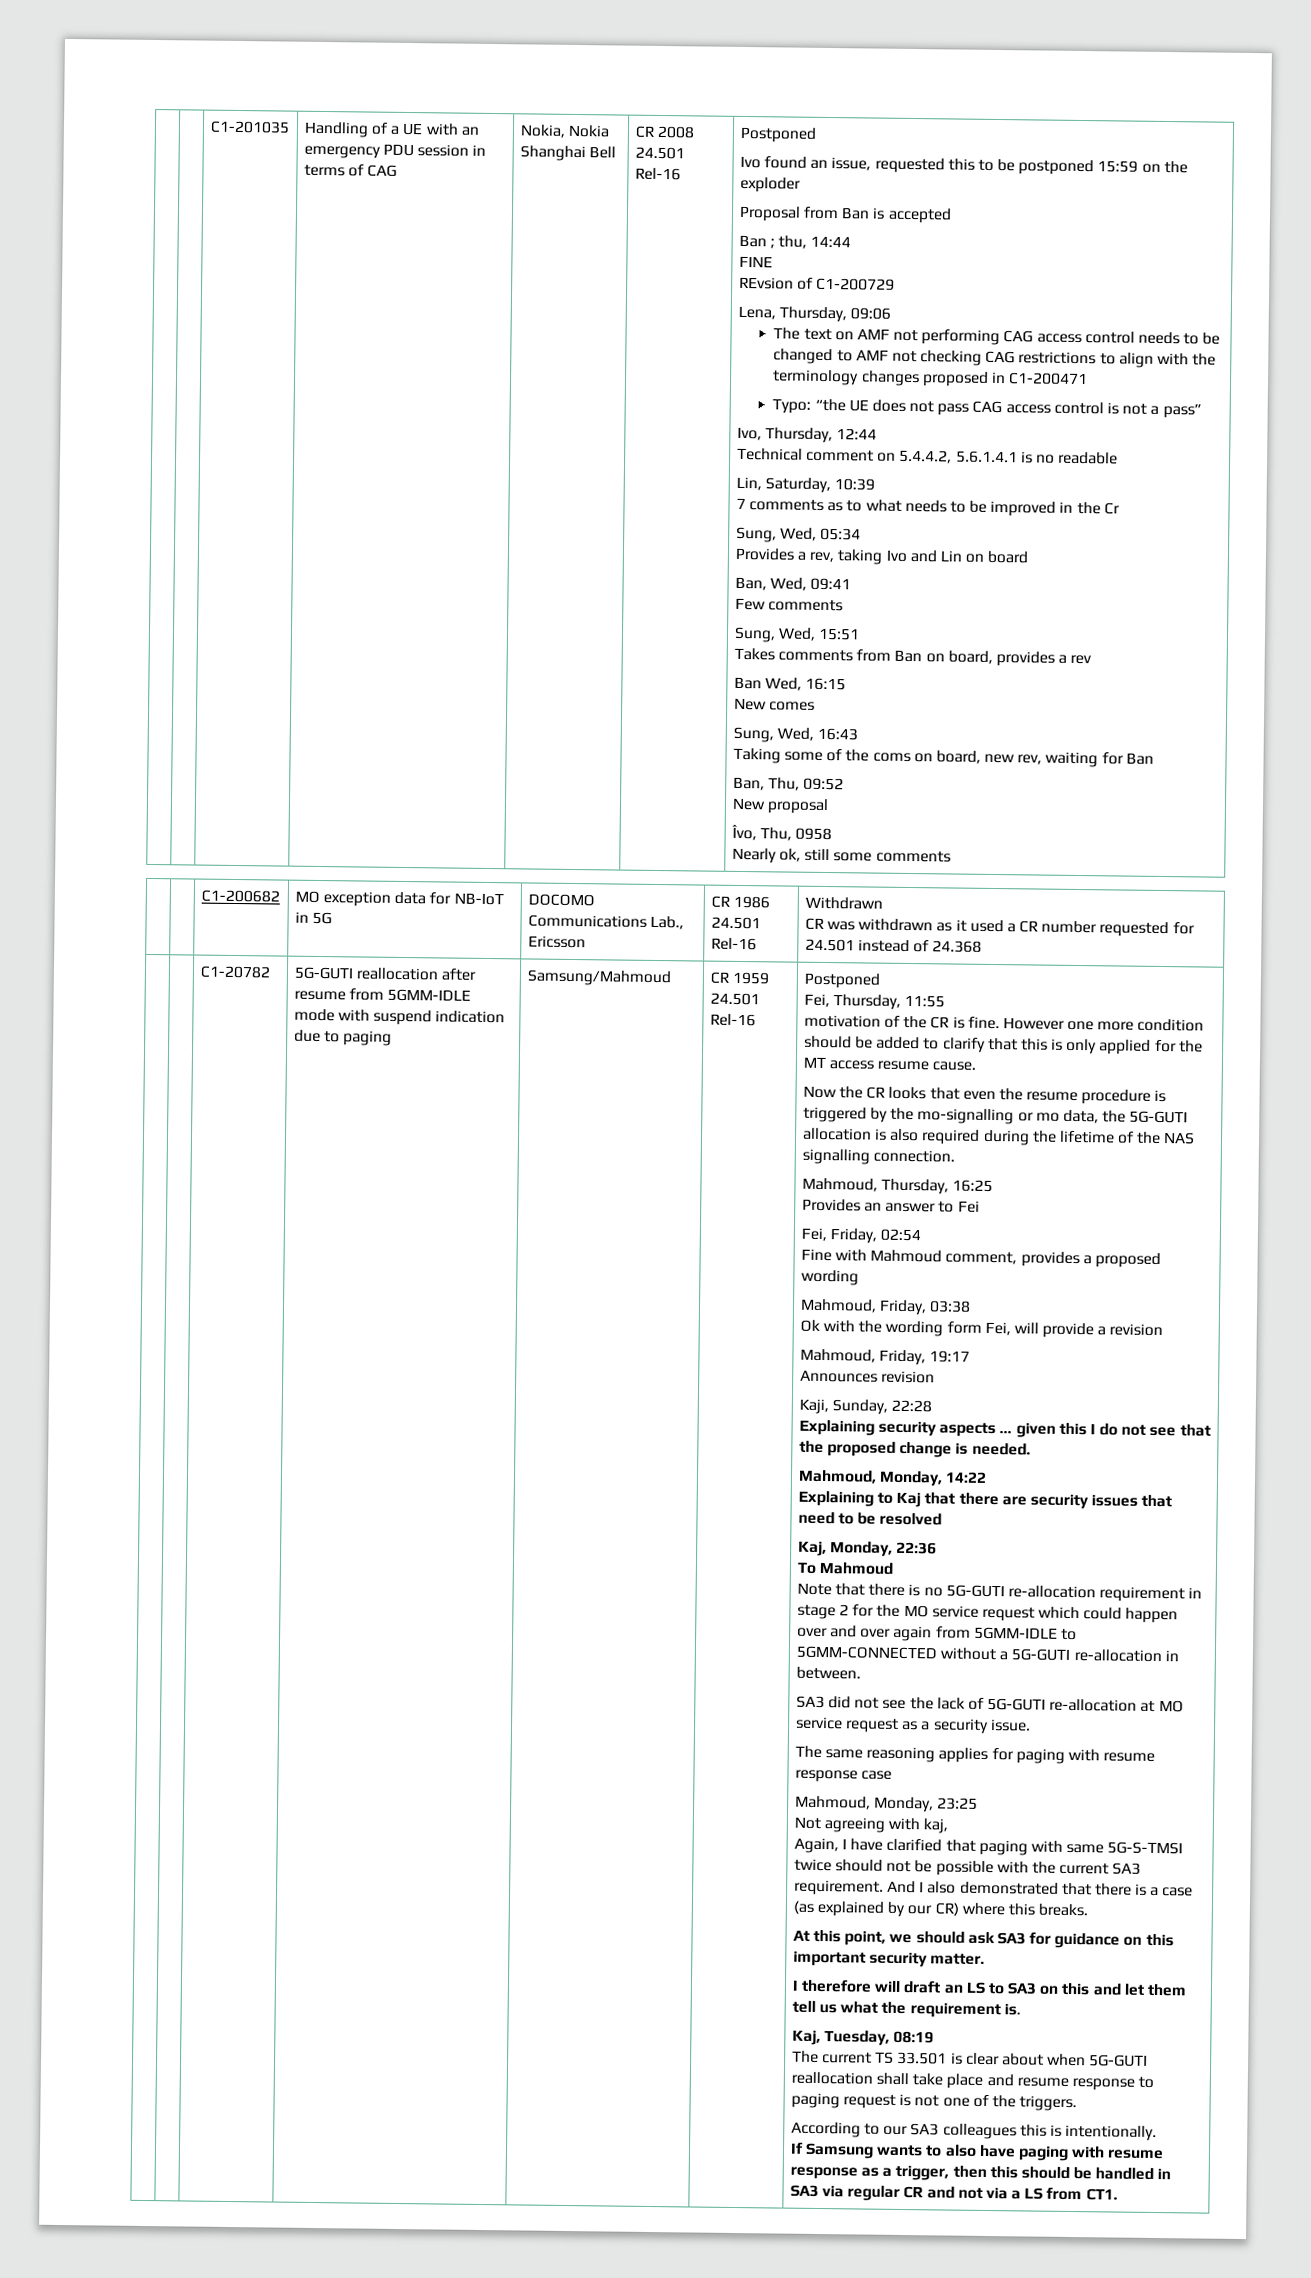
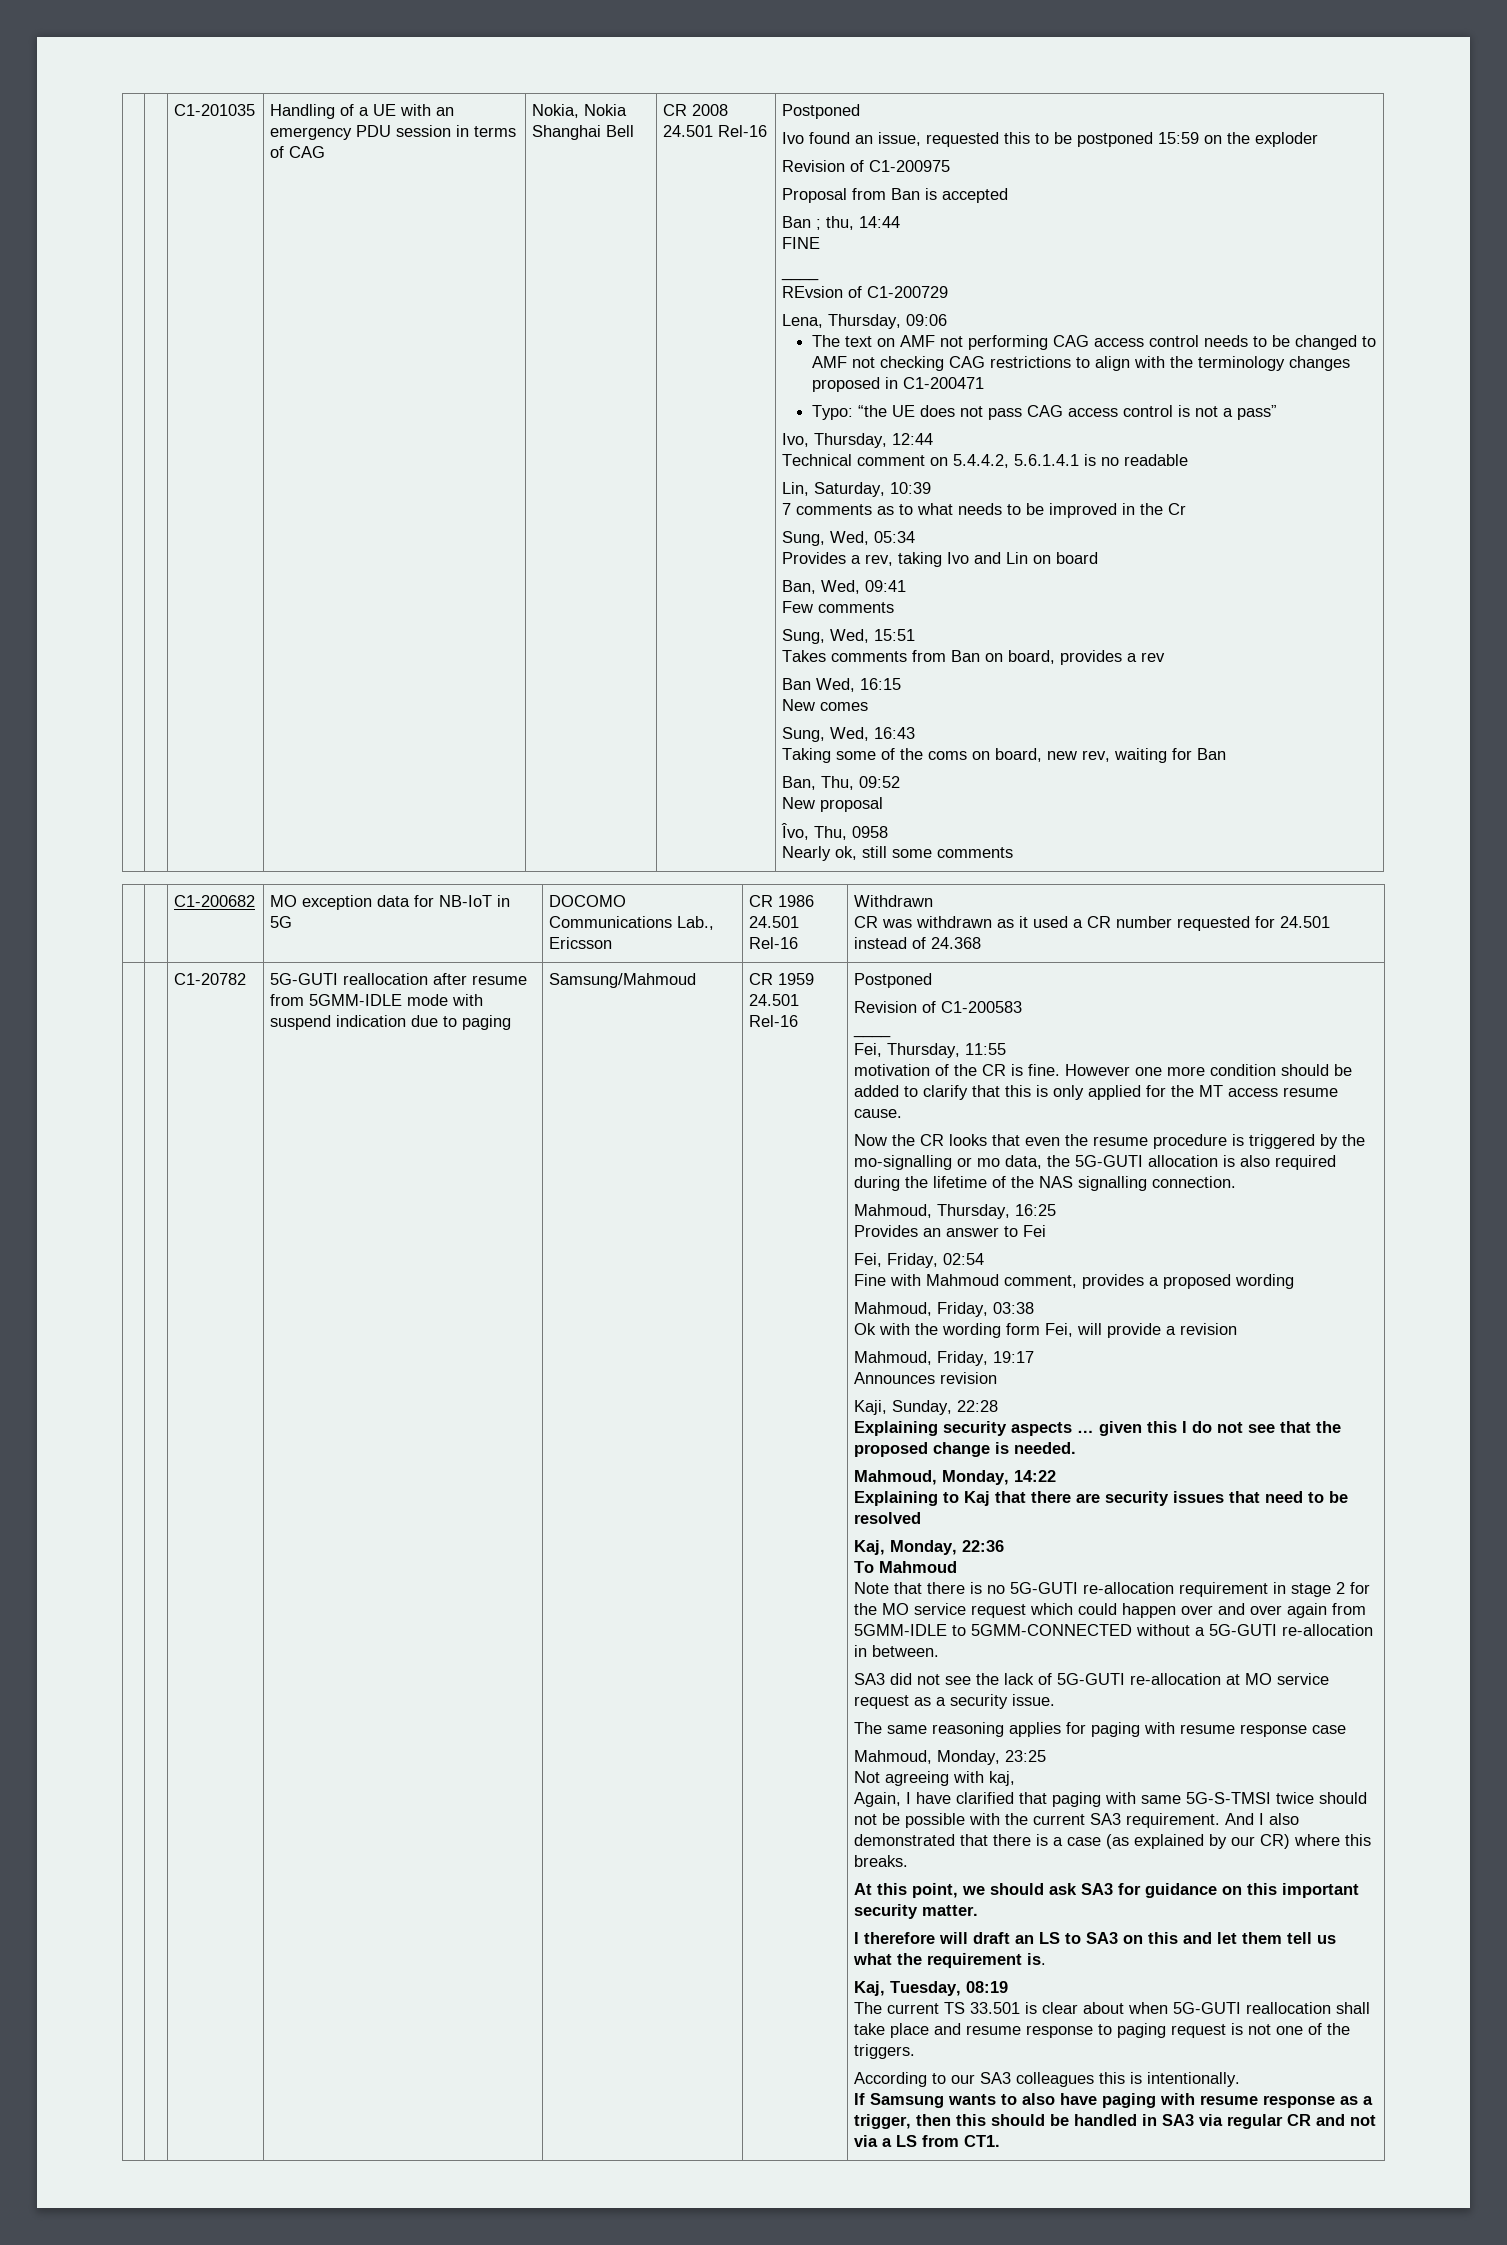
(801, 184) none -> [782,160,951,172] // Revision of C1-200975
(773, 261) none -> [781,277,820,281] // ____
(880, 980) none -> [854,1001,1023,1013] [853,1034,892,1038] // Revision of C1-200583 // ____

